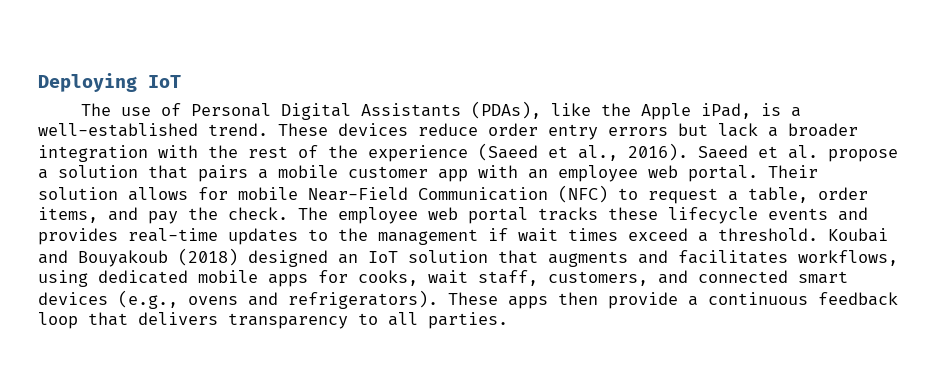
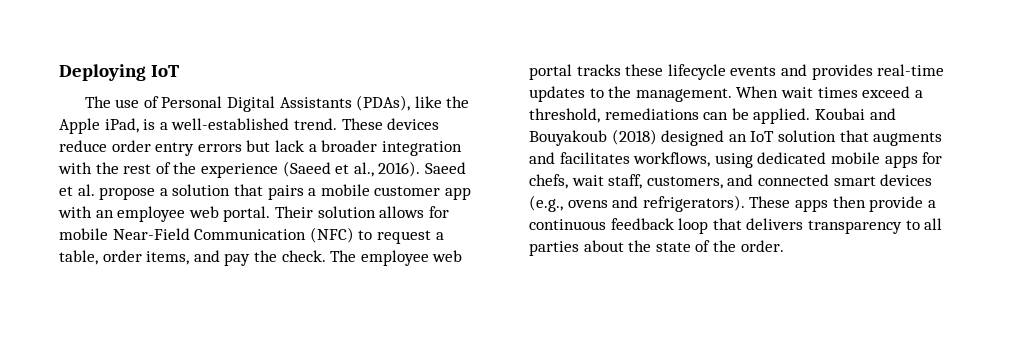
[378,228,508,245] management if -> [635,86,779,102] management. When
[718,228,818,241] threshold. -> [529,108,811,124] threshold, remediations can be applied.
[358,270,418,286] cooks, -> [529,174,568,189] chefs,
[428,312,508,329] parties. -> [529,240,784,256] parties about the state of the order.

